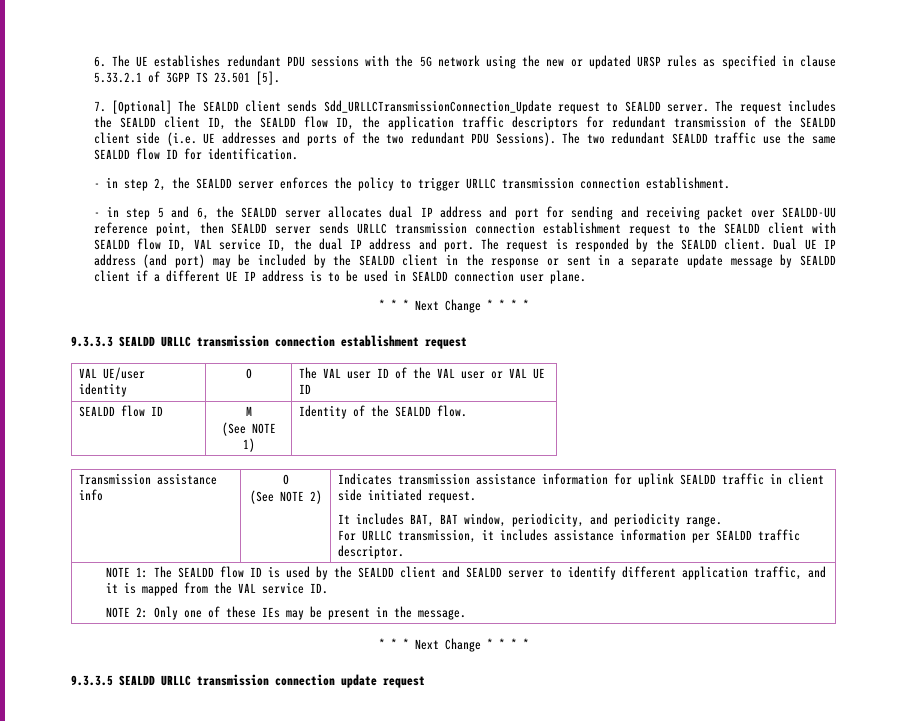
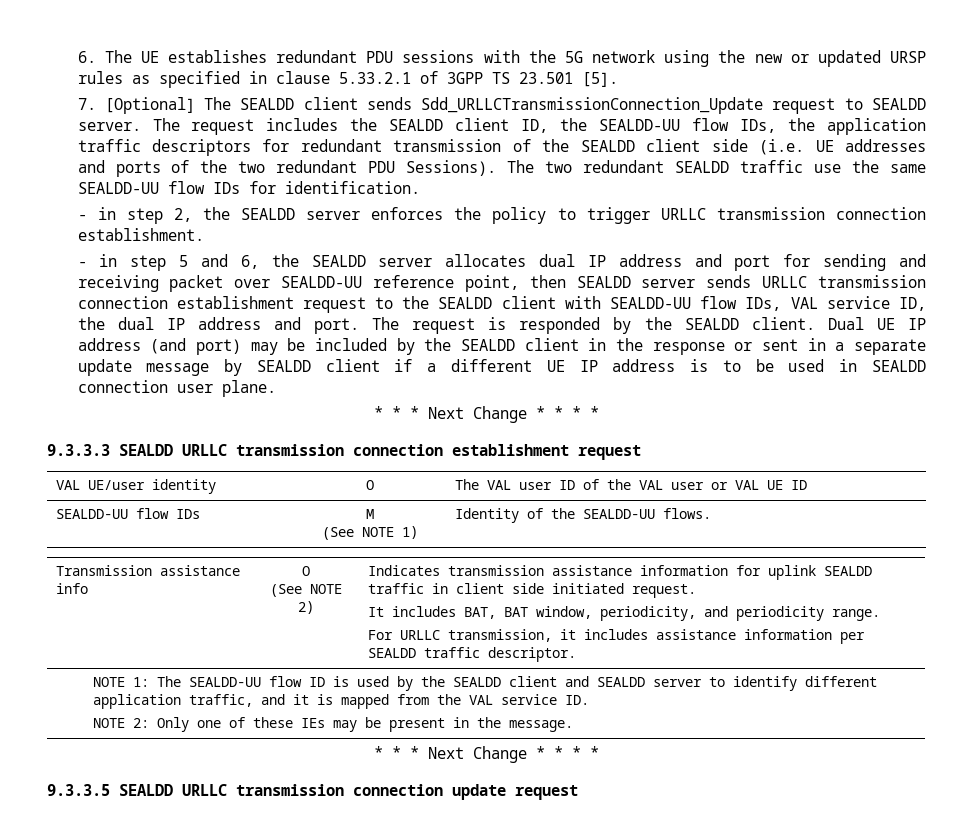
[259,116,354,130] SEALDD flow ID, -> [599,118,777,133] SEALDD-UU flow IDs,
[93,148,178,160] SEALDD flow ID -> [77,181,240,194] SEALDD-UU flow IDs
[93,238,187,252] SEALDD flow ID, -> [610,296,782,311] SEALDD-UU flow IDs,
[79,405,164,417] SEALDD flow ID -> [56,508,201,519] SEALDD-UU flow IDs
[395,405,468,417] SEALDD flow. -> [583,508,712,519] SEALDD-UU flows.
[178,567,215,578] SEALDD -> [188,677,261,687] SEALDD-UU

